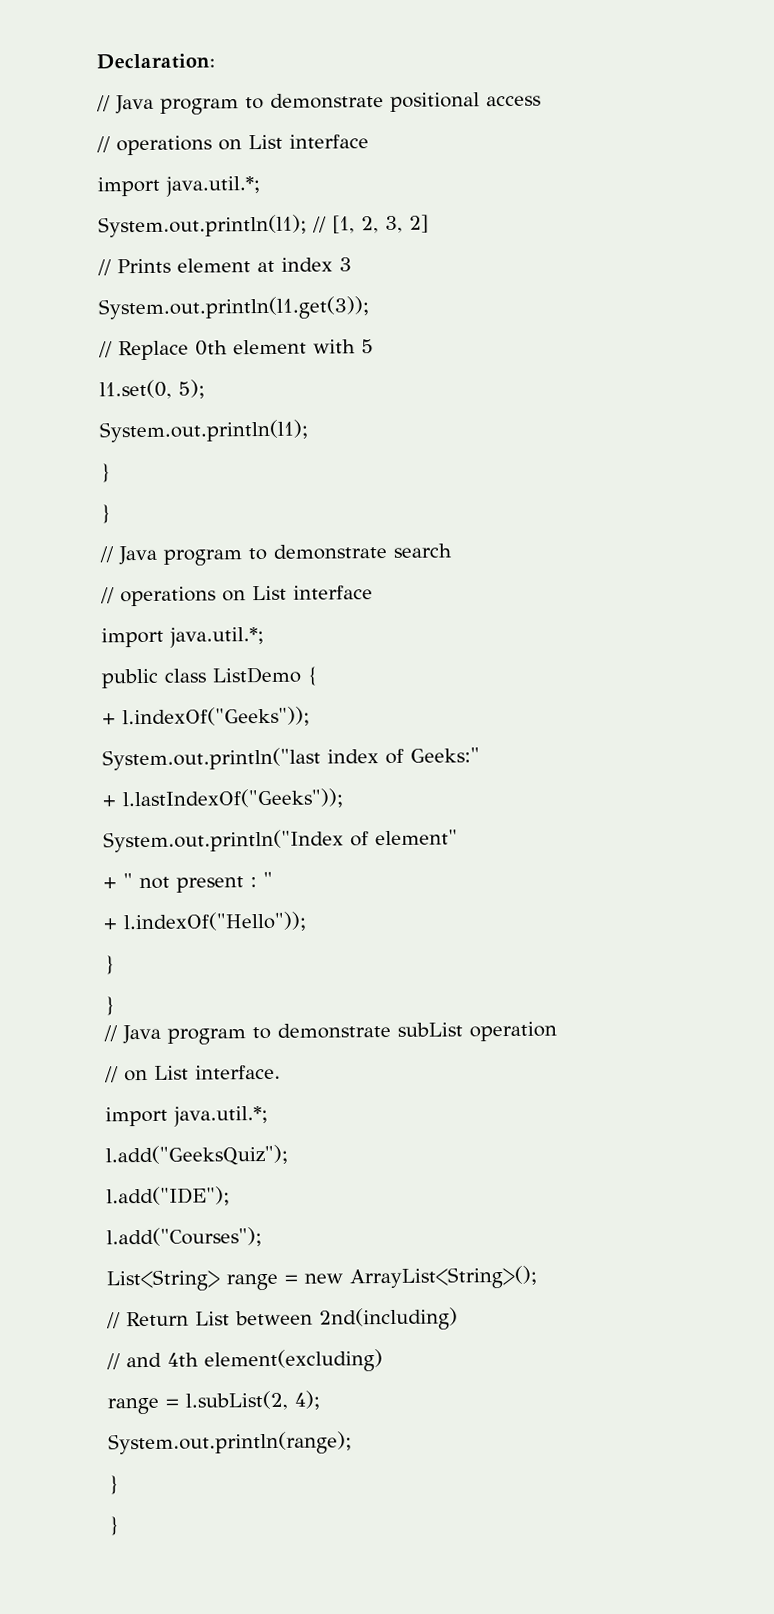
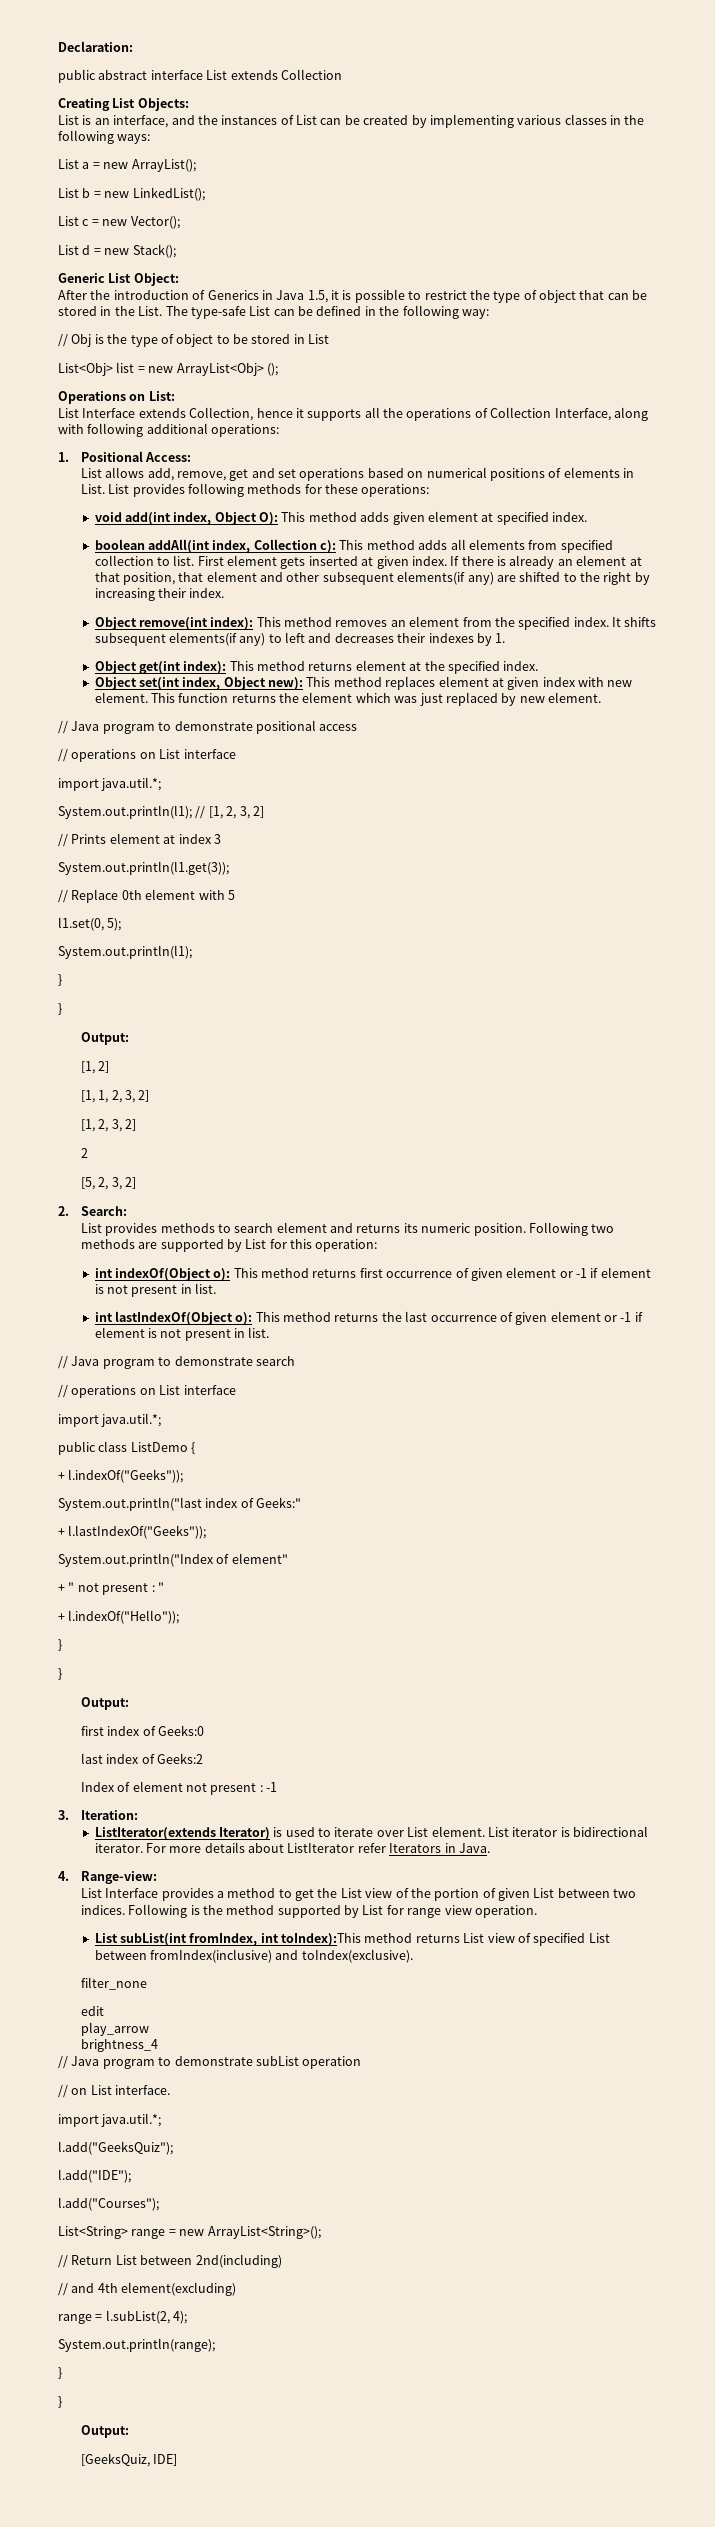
(215, 61) none -> [58,69,342,83] [58,98,189,111] [58,114,645,128] [58,130,151,144] [58,159,196,172] [58,187,205,201] [58,216,180,229] [58,244,176,258] [58,273,179,286] [58,289,648,303] [58,305,489,319] [58,334,330,347] [58,362,278,376] [58,391,175,404] [58,407,648,421] [58,423,280,437] [58,451,192,462] [80,467,635,481] [80,483,430,497] [94,511,588,525] [94,539,613,553] [94,555,642,569] [94,571,650,585] [94,588,225,601] [94,616,657,630] [94,632,506,646] [94,660,539,674] [94,676,633,690] [94,692,602,706] // public abstract interface List extends Collection // Creating List Objects: // List is an interface, and the instances of List can be created by implementing various classes in the following ways: // List a = new ArrayList(); // List b = new LinkedList(); // List c = new Vector(); // List d = new Stack(); // Generic List Object: // After the introduction of Generics in Java 1.5, it is possible to restrict the type of object that can be stored in the List. The type-safe List can be defined in the following way: // // Obj is the type of object to be stored in List // List<Obj> list = new ArrayList<Obj> (); // Operations on List: // List Interface extends Collection, hence it supports all the operations of Collection Interface, along with following additional operations: // 1. Positional Access: // List allows add, remove, get and set operations based on numerical positions of elements in List. List provides following methods for these operations: // void add(int index, Object O): This method adds given element at specified index. // boolean addAll(int index, Collection c): This method adds all elements from specified collection to list. First element gets inserted at given index. If there is already an element at that position, that element and other subsequent elements(if any) are shifted to the right by increasing their index. // Object remove(int index): This method removes an element from the specified index. It shifts subsequent elements(if any) to left and decreases their indexes by 1. // Object get(int index): This method returns element at the specified index. // Object set(int index, Object new): This method replaces element at given index with new element. This function returns the element which was just replaced by new element.
(111, 514) none -> [80,1032,129,1045] [80,1061,110,1074] [80,1090,150,1103] [80,1119,136,1132] [80,1148,88,1158] [80,1177,136,1190] [58,1206,127,1216] [80,1222,615,1236] [80,1239,378,1252] [94,1267,651,1281] [94,1283,217,1297] [94,1311,643,1325] [94,1327,270,1341] // Output: // [1, 2] // [1, 1, 2, 3, 2] // [1, 2, 3, 2] // 2 // [5, 2, 3, 2] // 2. Search: // List provides methods to search element and returns its numeric position. Following two methods are supported by List for this operation: // int indexOf(Object o): This method returns first occurrence of given element or -1 if element is not present in list. // int lastIndexOf(Object o): This method returns the last occurrence of given element or -1 if element is not present in list.
(115, 1006) none -> [80,1697,129,1710] [80,1725,204,1736] [80,1753,203,1764] [80,1781,278,1795] [58,1810,138,1820] [94,1826,649,1840] [94,1842,490,1853] [58,1871,157,1884] [80,1888,637,1901] [80,1904,537,1918] [94,1933,610,1946] [94,1949,413,1963] [80,1977,147,1990] [80,2006,104,2016] [80,2022,149,2036] [80,2039,158,2052] // Output: // first index of Geeks:0 // last index of Geeks:2 // Index of element not present : -1 // 3. Iteration: // ListIterator(extends Iterator) is used to iterate over List element. List iterator is bidirectional iterator. For more details about ListIterator refer Iterators in Java. // 4. Range-view: // List Interface provides a method to get the List view of the portion of given List between two indices. Following is the method supported by List for range view operation. // List subList(int fromIndex, int toIndex):This method returns List view of specified List between fromIndex(inclusive) and toIndex(exclusive). // filter_none // edit // play_arrow // brightness_4
(119, 1526) none -> [80,2425,129,2438] [80,2453,178,2467] // Output: // [GeeksQuiz, IDE]

